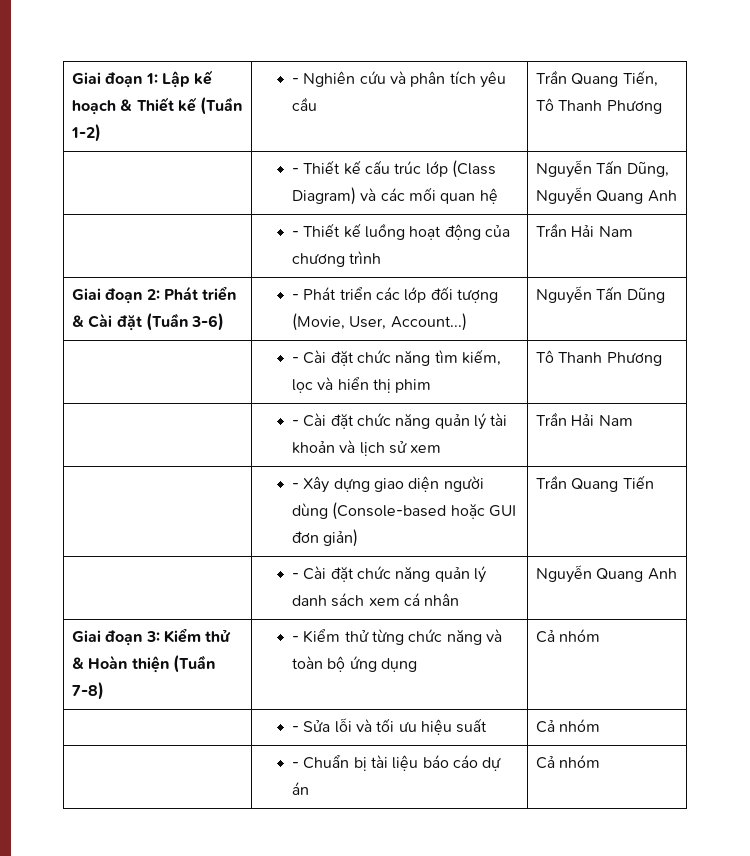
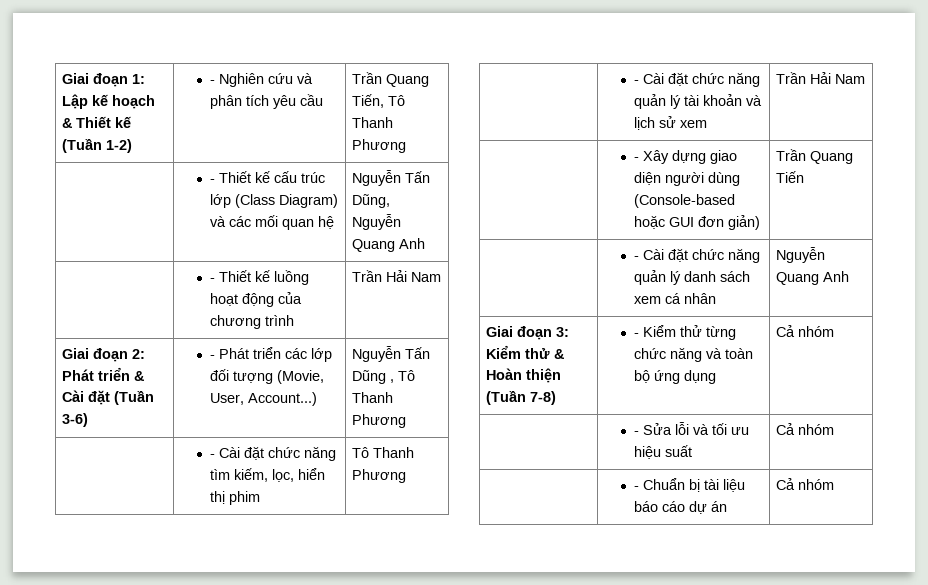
(665, 295) none -> [390,370,416,383] [352,392,394,403] [352,414,407,428] , Tô Thanh Phương
[292,377,334,393] lọc và -> [271,469,294,482] lọc,

